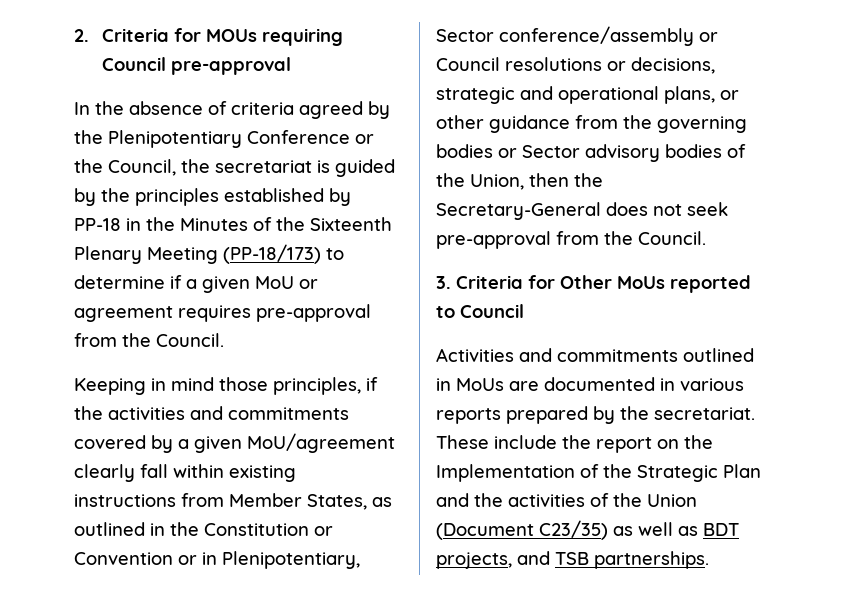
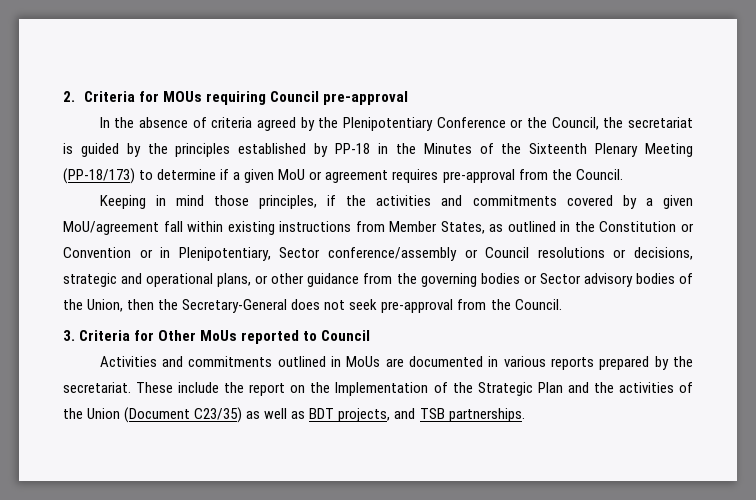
[74,464,135,482] clearly -> (159, 228) none

